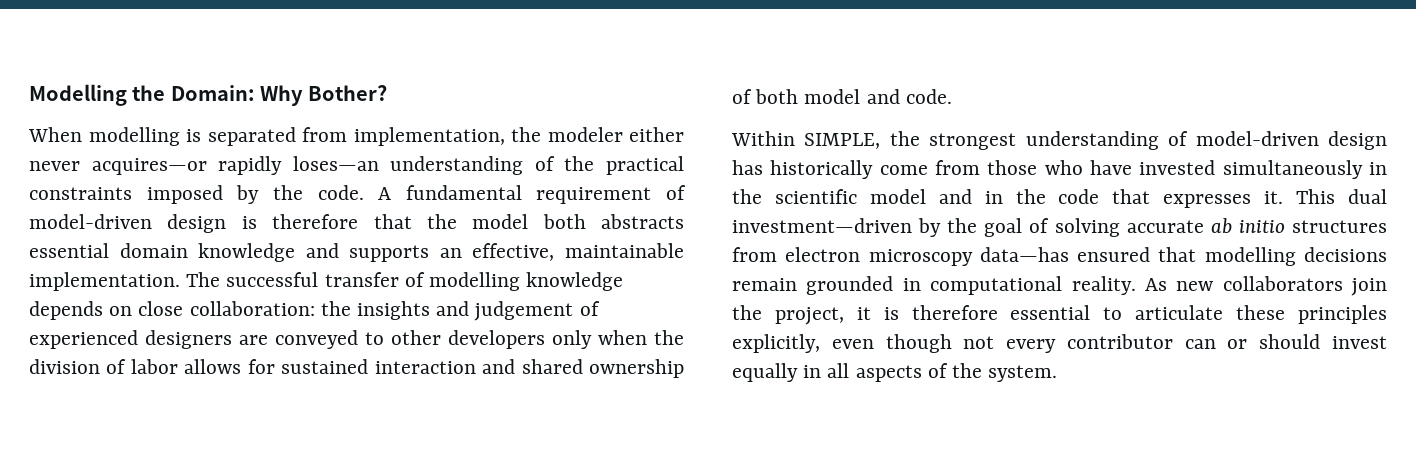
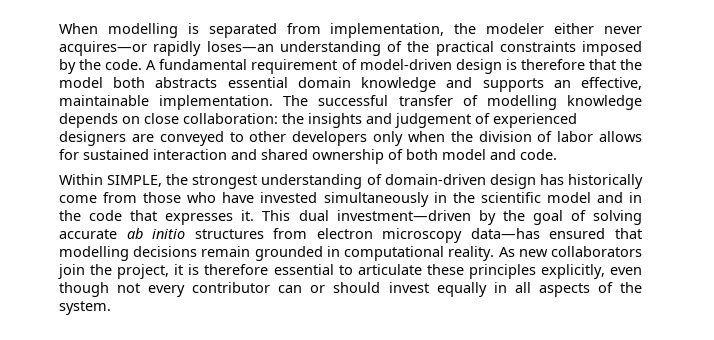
[29,84,387,106] Modelling the Domain: Why Bother? // -> (59, 28) none
[1195,131,1319,146] model-driven -> [384,174,486,185] domain-driven

